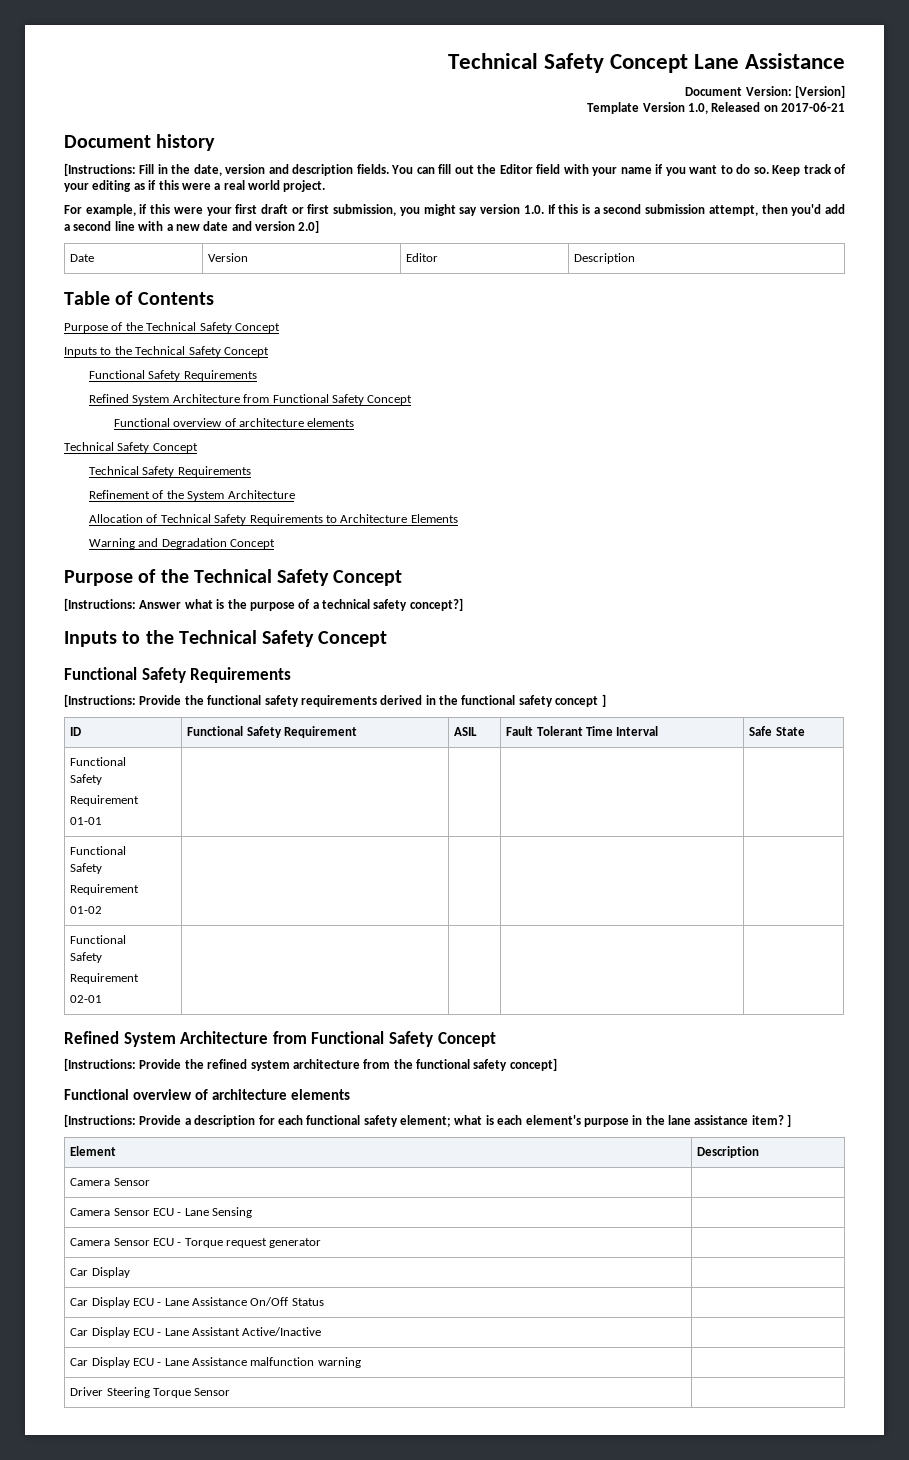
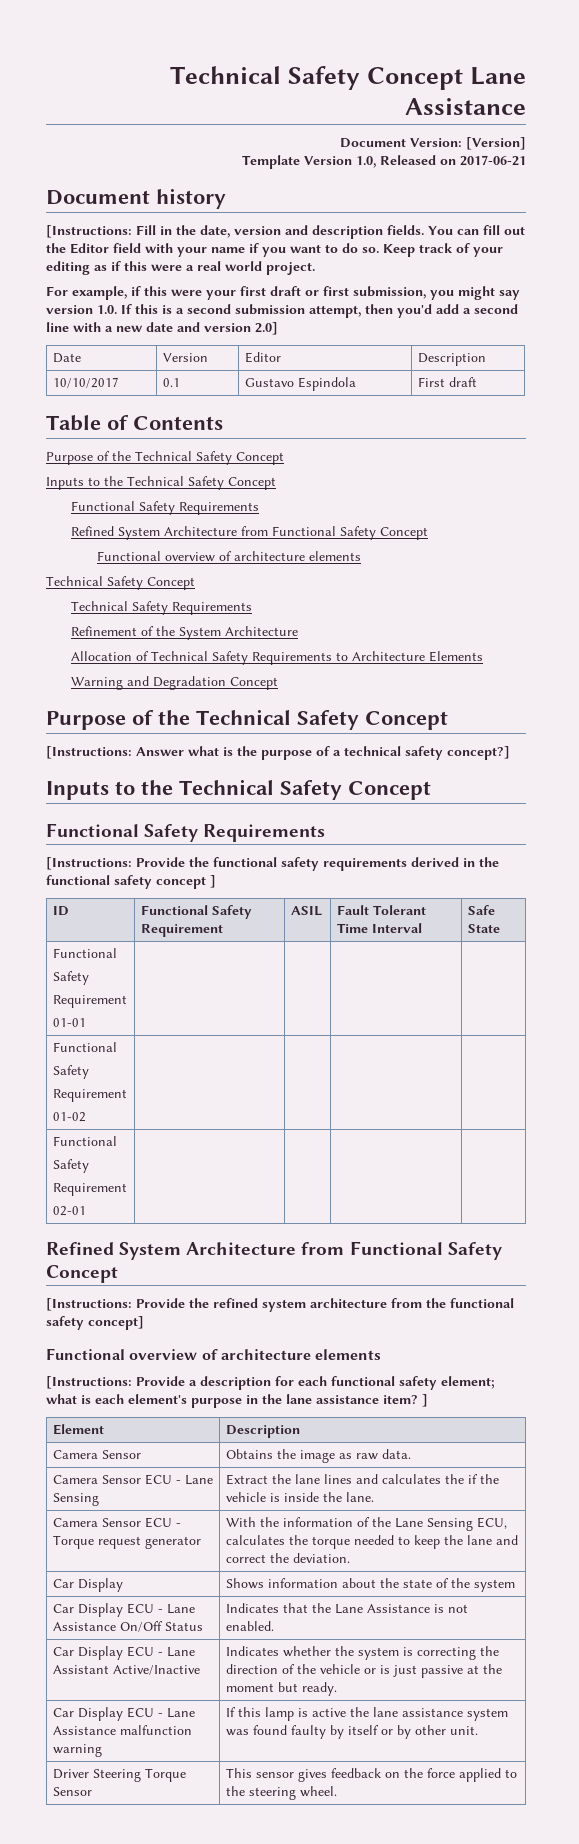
(636, 258) none -> [52,377,119,388] [162,378,180,387] [244,377,356,391] [417,377,477,387] // 10/10/2017 | 0.1 | Gustavo Espindola | First draft
(150, 1182) none -> [225,1449,411,1463] Obtains the image as raw data.
(253, 1212) none -> [225,1474,499,1485] [225,1492,374,1502] Extract the lane lines and calculates the if the vehicle is inside the lane.
[70,1267,130,1278] // Car Display | -> [225,1517,507,1531] [225,1535,518,1549] [225,1553,350,1563] [52,1578,123,1592] [225,1578,515,1592] With the information of the Lane Sensing ECU, calculates the torque needed to keep the lane and correct the deviation. // Car Display | Shows information about the state of the system
(324, 1302) none -> [225,1603,468,1614] [225,1621,274,1631] Indicates that the Lane Assistance is not enabled.
(322, 1331) none -> [225,1646,499,1660] [225,1664,502,1678] [225,1682,337,1696] Indicates whether the system is correcting the direction of the vehicle or is just passive at the moment but ready.
[70,1387,231,1398] // Driver Steering Torque Sensor | -> [225,1707,508,1721] [225,1725,478,1739] [52,1768,186,1782] [52,1787,92,1796] [225,1768,517,1782] [225,1786,337,1800] If this lamp is active the lane assistance system was found faulty by itself or by other unit. // Driver Steering Torque Sensor | This sensor gives feedback on the force applied to the steering wheel.

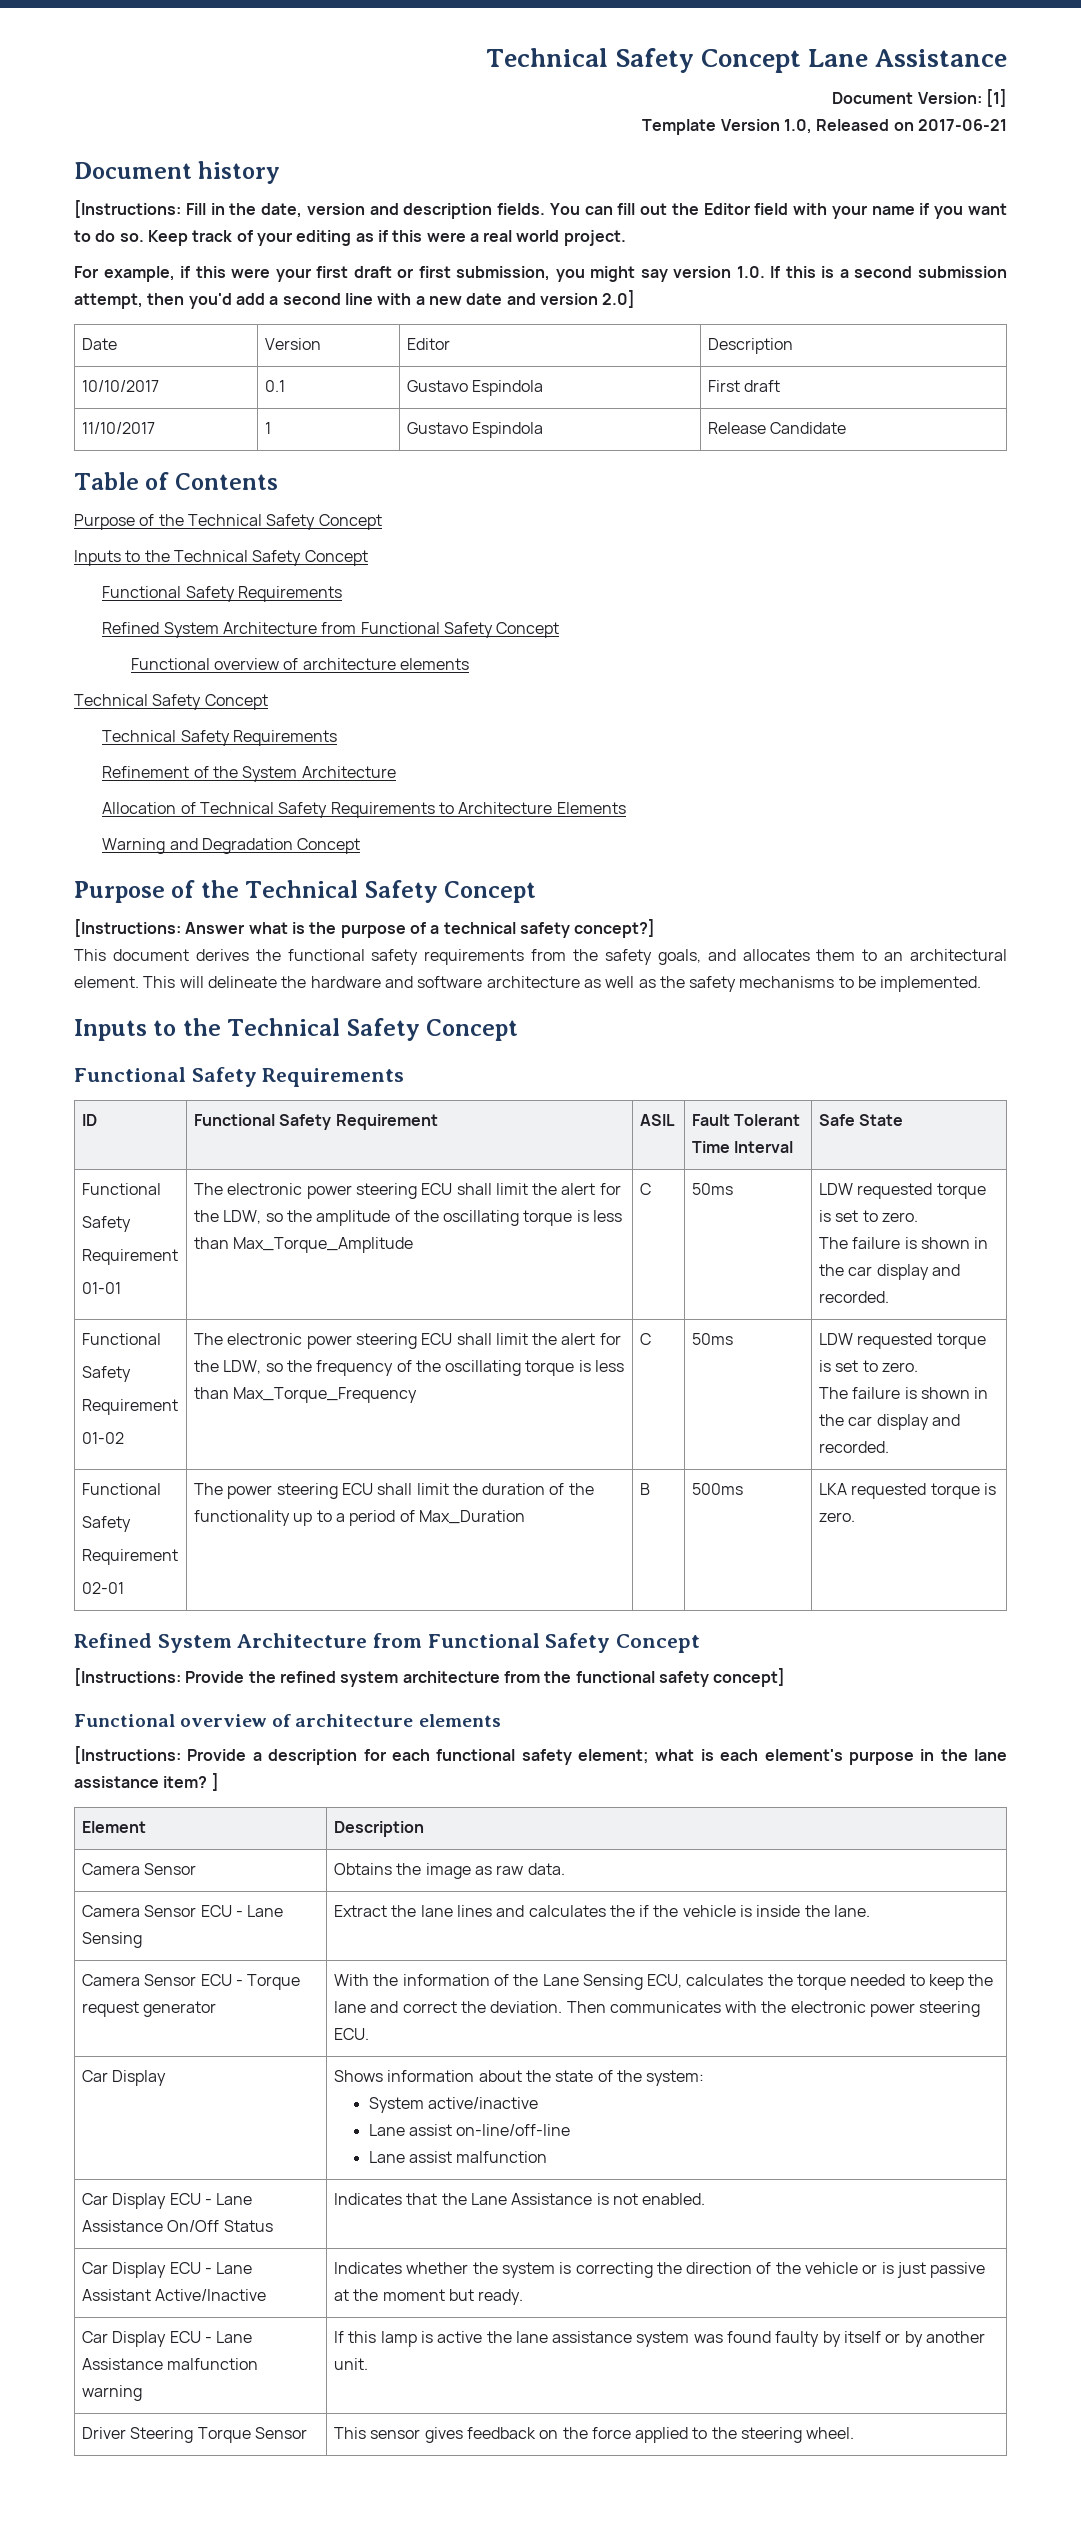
[466,137,526,150] [Version] -> [986,89,1008,107] [1]
(477, 382) none -> [81,422,155,434] [264,422,271,434] [406,422,544,438] [707,422,847,434] // 11/10/2017 | 1 | Gustavo Espindola | Release Candidate
[46,779,431,800] [46,823,326,842] [46,857,499,871] [46,875,216,889] // Inputs to the Technical Safety Concept // Functional Safety Requirements // [Instructions: Provide the functional safety requirements derived in the functional safety concept ] -> [74,949,1007,965] [74,976,982,992] [74,1018,519,1041] [74,1067,405,1087] // This document derives the functional safety requirements from the safety goals, and allocates them to an architectural element. This will delineate the hardware and software architecture as well as the safety mechanisms to be implemented. // Inputs to the Technical Safety Concept // Functional Safety Requirements
[52,1042,117,1052] [52,1065,89,1079] [52,1089,127,1102] [52,1112,86,1122] [52,1136,117,1146] [52,1159,89,1173] [52,1183,127,1196] [52,1206,86,1216] | | | // Functional // Safety // Requirement // 01-02 | | | | // Functional // Safety // Requirement // 02-01 | | | | -> [193,1183,621,1199] [193,1210,623,1226] [193,1237,414,1253] [639,1183,651,1195] [691,1183,733,1195] [818,1183,986,1199] [818,1210,918,1222] [818,1237,989,1249] [818,1264,960,1280] [818,1291,889,1303] [81,1333,161,1345] [81,1366,131,1382] [81,1399,178,1415] [81,1432,124,1444] [193,1333,621,1349] [193,1360,625,1376] [193,1387,418,1403] [639,1333,651,1345] [691,1333,733,1345] [818,1333,986,1349] [818,1360,918,1372] [818,1387,989,1399] [818,1414,960,1430] [818,1441,889,1453] [81,1483,161,1495] [81,1516,131,1532] [81,1549,178,1565] [81,1582,124,1594] [193,1483,594,1499] [193,1510,525,1526] [639,1483,650,1495] [691,1483,743,1495] [818,1483,996,1499] [818,1512,855,1522] The electronic power steering ECU shall limit the alert for the LDW, so the amplitude of the oscillating torque is less than Max_Torque_Amplitude | C | 50ms | LDW requested torque is set to zero. // The failure is shown in the car display and recorded. // Functional // Safety // Requirement // 01-02 | The electronic power steering ECU shall limit the alert for the LDW, so the frequency of the oscillating torque is less than Max_Torque_Frequency | C | 50ms | LDW requested torque is set to zero. // The failure is shown in the car display and recorded. // Functional // Safety // Requirement // 02-01 | The power steering ECU shall limit the duration of the functionality up to a period of Max_Duration | B | 500ms | LKA requested torque is zero.
(350, 1558) none -> [566,2001,981,2017] [333,2028,369,2040] Then communicates with the electronic power steering ECU.
[473,1579,515,1592] system -> [646,2070,705,2086] [368,2097,538,2113] [368,2124,571,2136] [368,2151,548,2163] system: // System active/inactive // Lane assist on-line/off-line // Lane assist malfunction
[414,1725,446,1735] other -> [926,2331,986,2343] another

